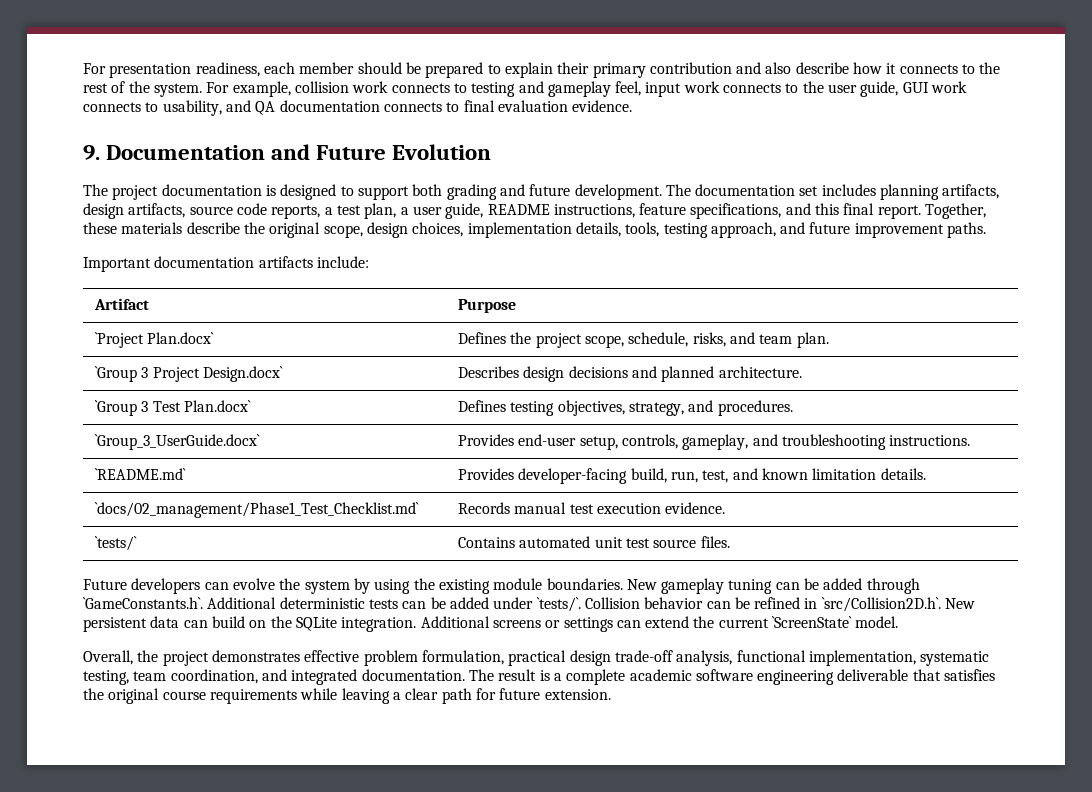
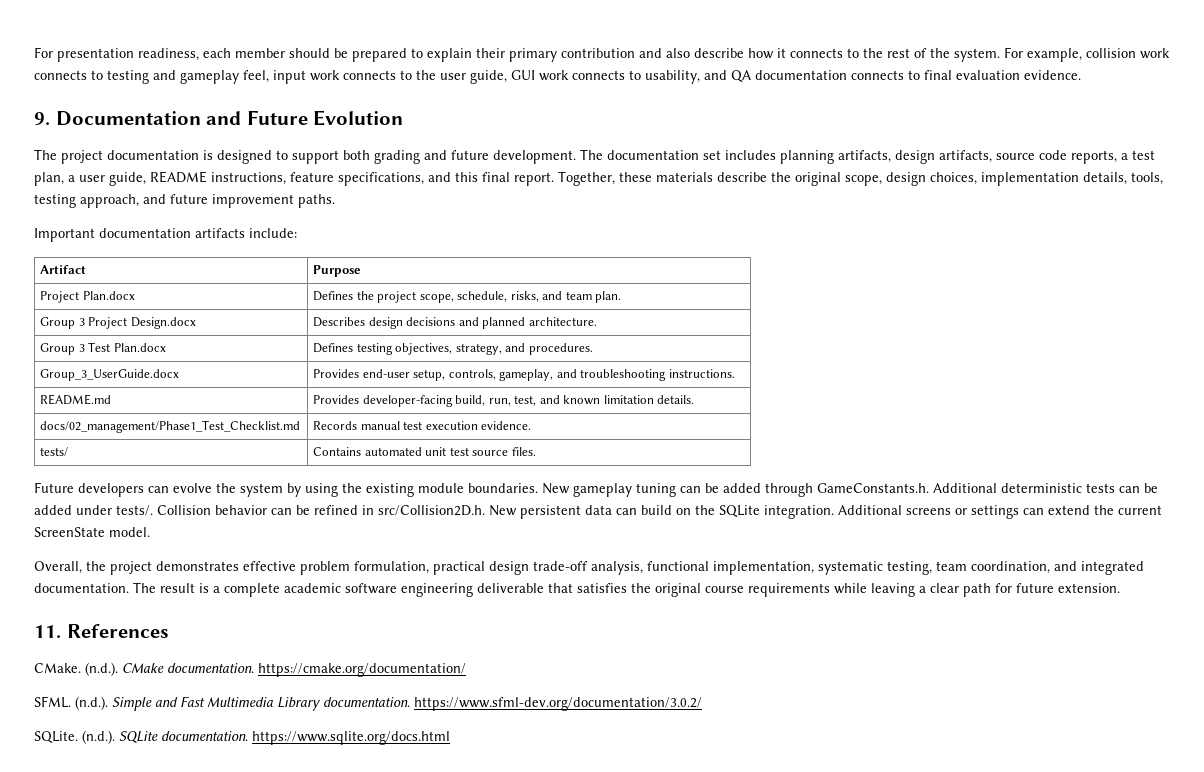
[95,332,215,348] `Project Plan.docx` -> [40,291,135,303] Project Plan.docx
[95,366,138,382] `Group -> [40,317,76,329] Group
[203,366,284,382] Design.docx` -> [130,317,196,329] Design.docx
[95,400,138,416] `Group -> [40,343,76,355] Group
[184,400,252,412] Plan.docx` -> [113,343,166,352] Plan.docx
[95,434,261,450] `Group_3_UserGuide.docx` -> [40,369,180,381] Group_3_UserGuide.docx
[95,468,187,480] `README.md` -> [40,394,112,405] README.md
[95,502,420,518] `docs/02_management/Phase1_Test_Checklist.md` -> [40,420,301,433] docs/02_management/Phase1_Test_Checklist.md
[95,536,138,551] `tests/` -> [40,447,69,457] tests/
[83,597,203,609] `GameConstants.h`. -> [817,483,929,493] GameConstants.h.
[536,597,581,612] `tests/`. -> [116,505,153,516] tests/.
[821,597,941,612] `src/Collision2D.h`. -> [378,505,485,516] src/Collision2D.h.
[772,616,853,628] `ScreenState` -> [34,527,105,537] ScreenState
(611, 694) none -> [34,624,169,638] [34,662,466,677] [34,696,702,711] [34,730,450,745] // 11. References // CMake. (n.d.). CMake documentation. https://cmake.org/documentation/ // SFML. (n.d.). Simple and Fast Multimedia Library documentation. https://www.sfml-dev.org/documentation/3.0.2/ // SQLite. (n.d.). SQLite documentation. https://www.sqlite.org/docs.html

